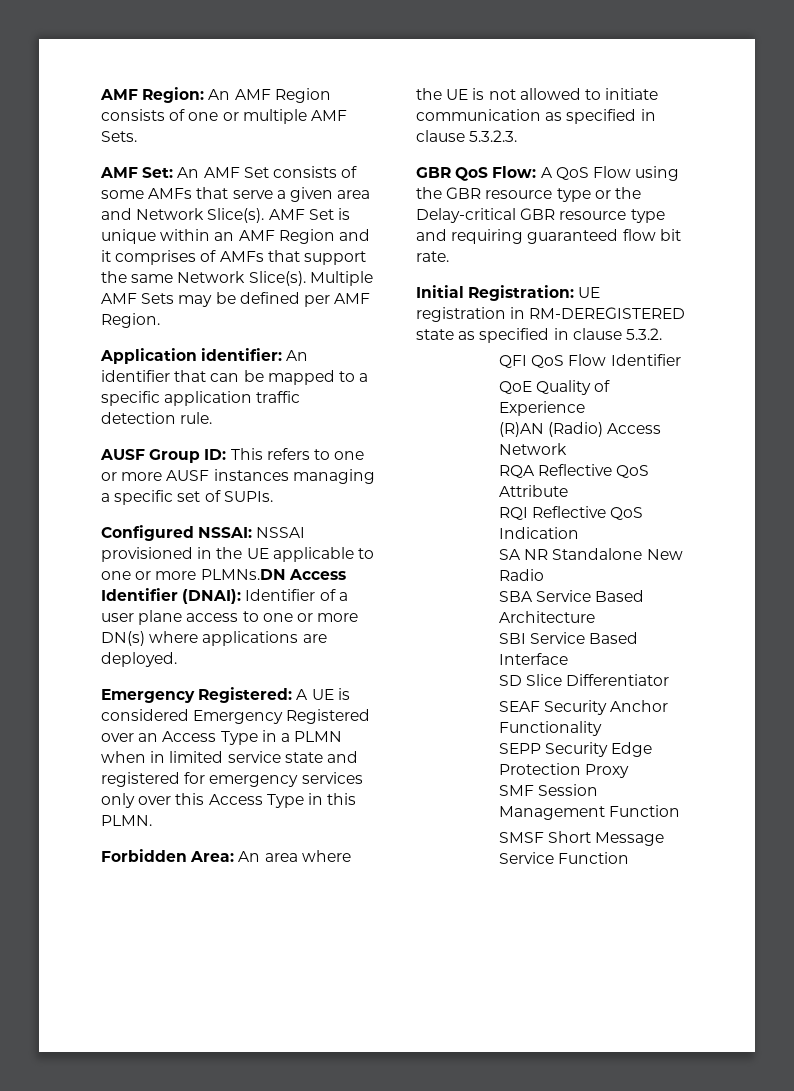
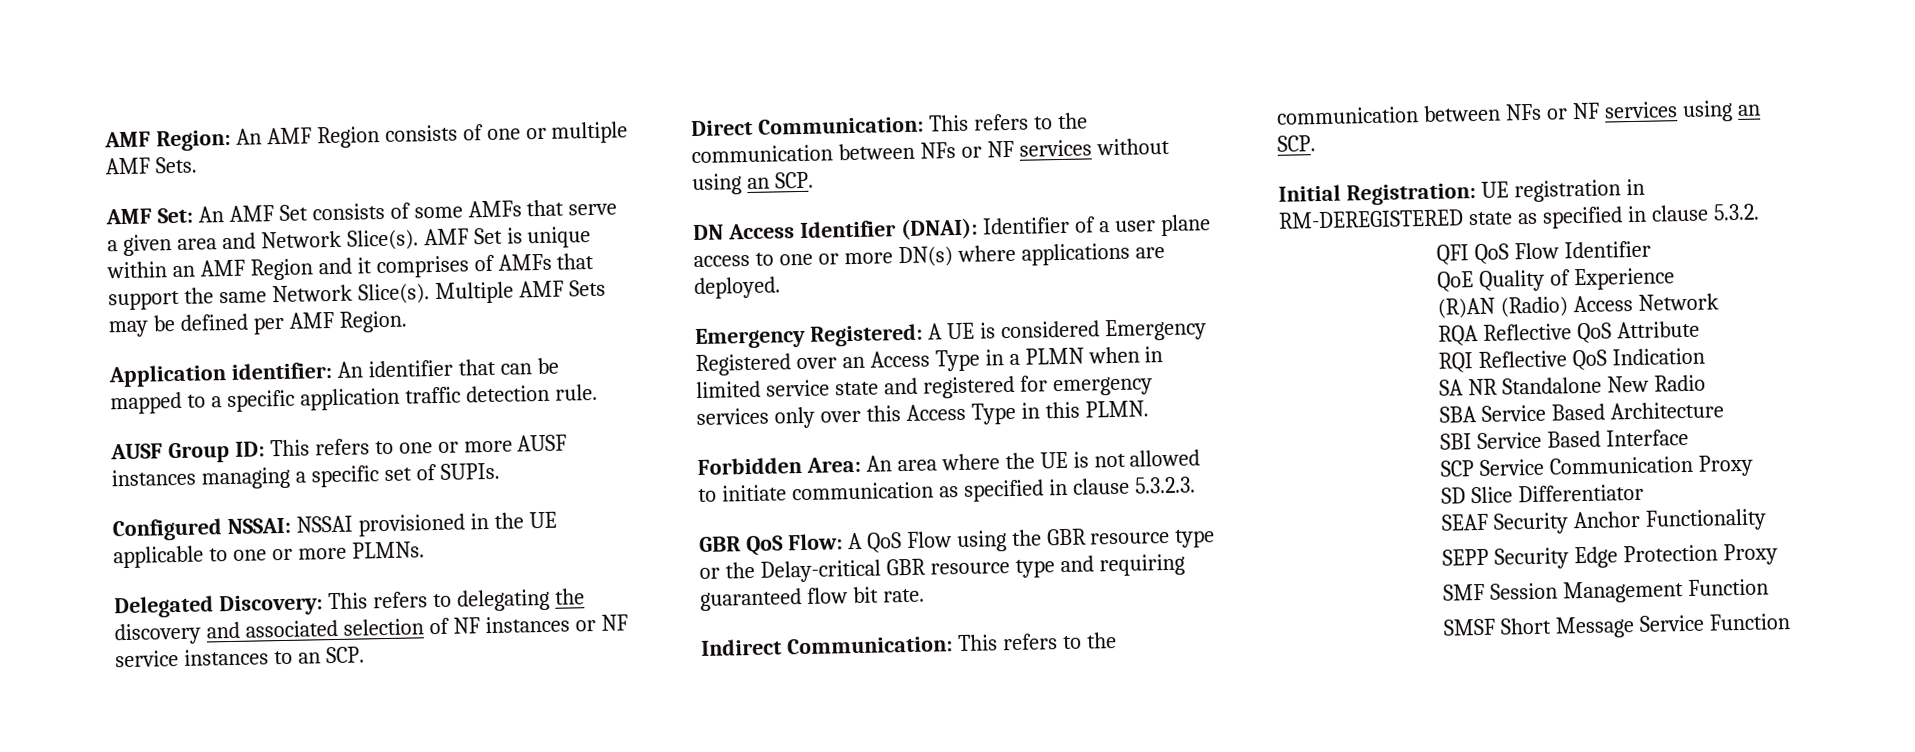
[200,569,286,580] PLMNs.DN -> [351,541,425,559] [114,588,585,619] [114,614,628,646] [115,646,365,668] [691,112,1088,137] [691,137,1170,164] [692,171,814,196] [693,224,724,241] PLMNs. // Delegated Discovery: This refers to delegating the discovery and associated selection of NF instances or NF service instances to an SCP. // Direct Communication: This refers to the communication between NFs or NF services without using an SCP. // DN
(449, 256) none -> [701,632,1117,656] [1276,100,1761,125] [1277,135,1316,152] // Indirect Communication: This refers to the communication between NFs or NF services using an SCP.
(569, 659) none -> [1439,454,1754,477] // SCP Service Communication Proxy

